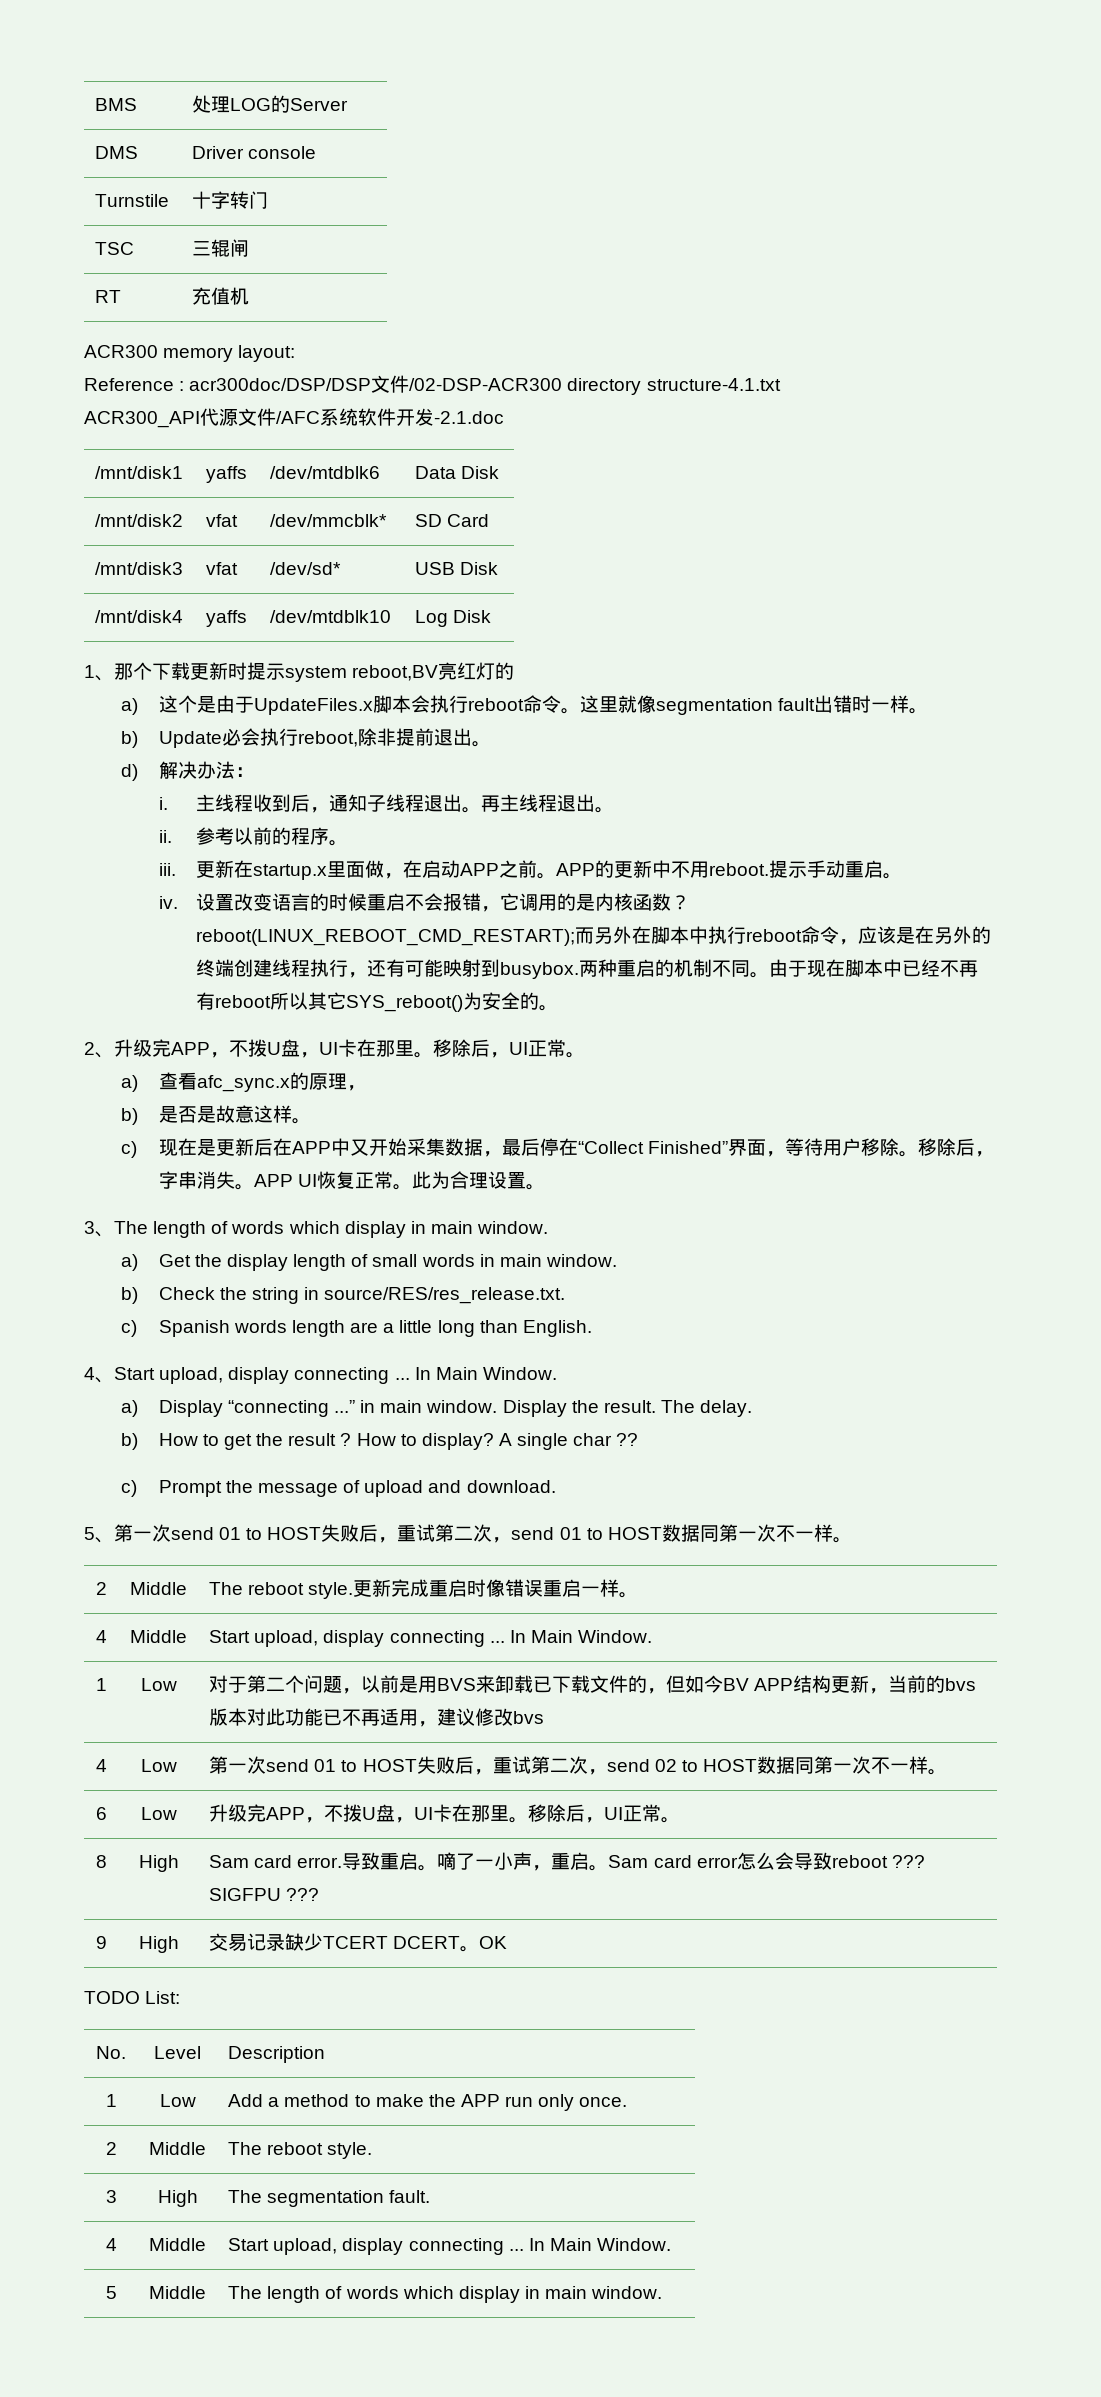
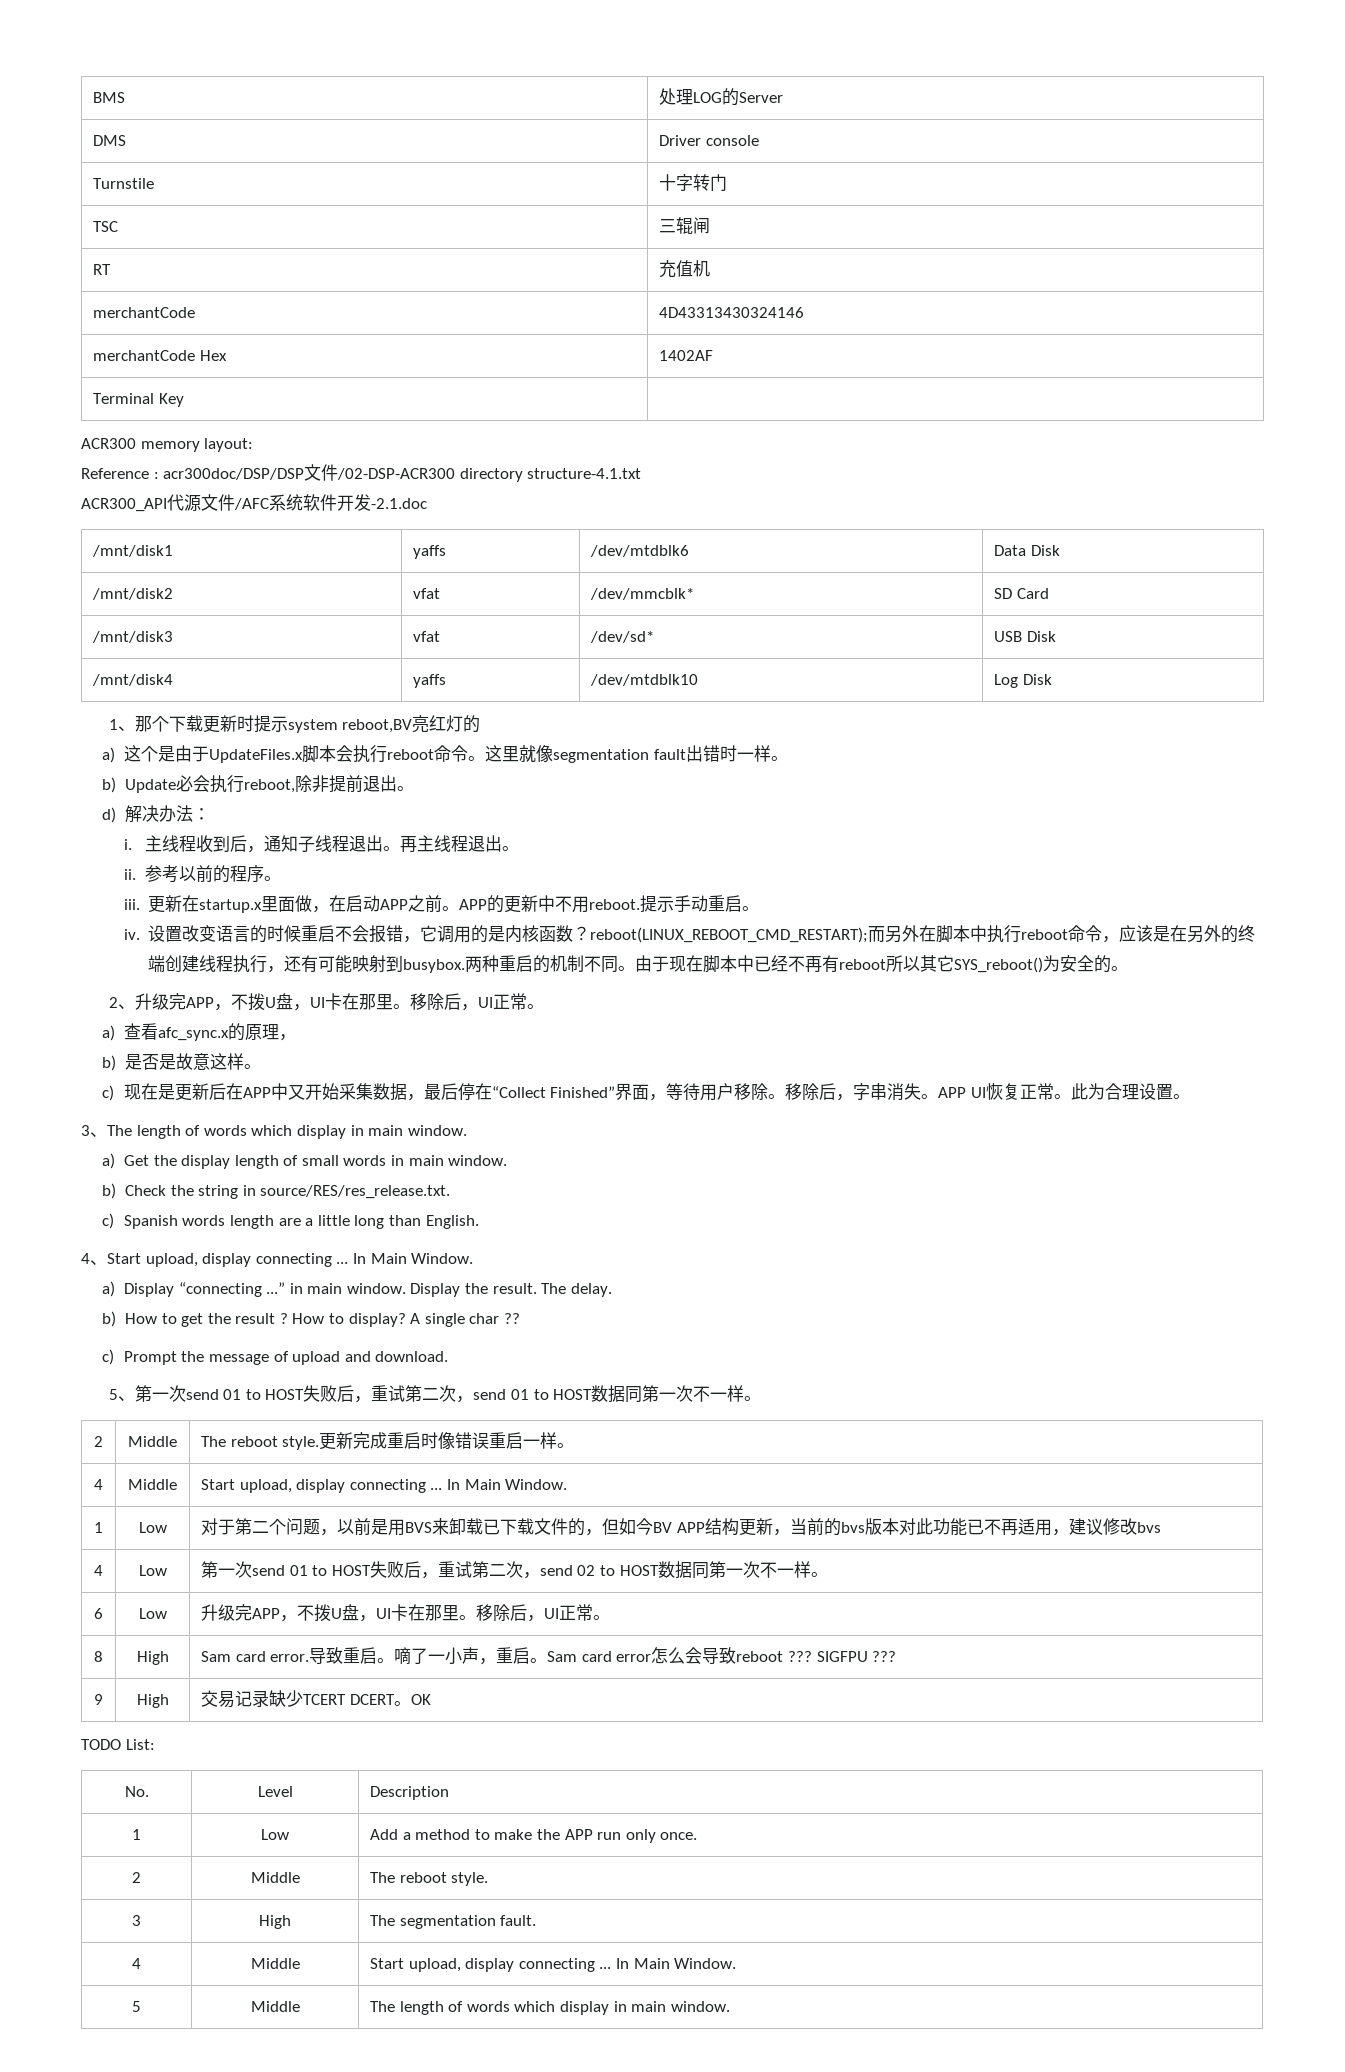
(250, 296) none -> [93,307,196,318] [659,307,805,318] [93,350,227,361] [659,350,714,361] [93,393,184,407] // merchantCode | 4D43313430324146 // merchantCode Hex | 1402AF // Terminal Key |

